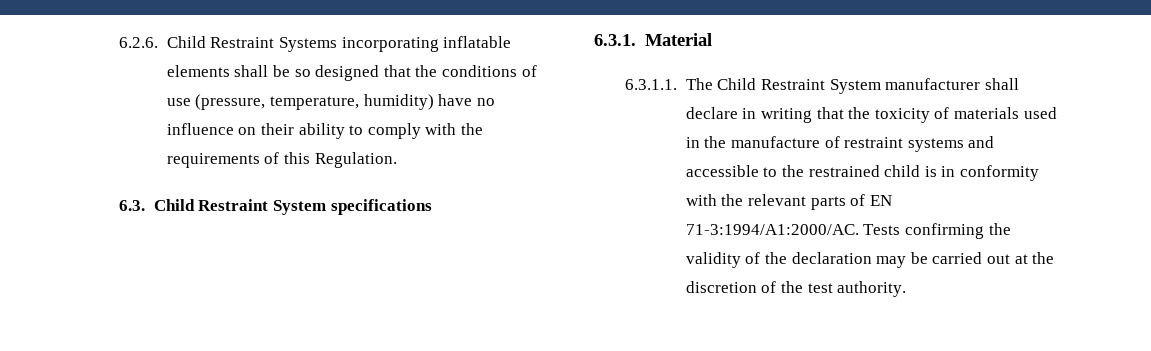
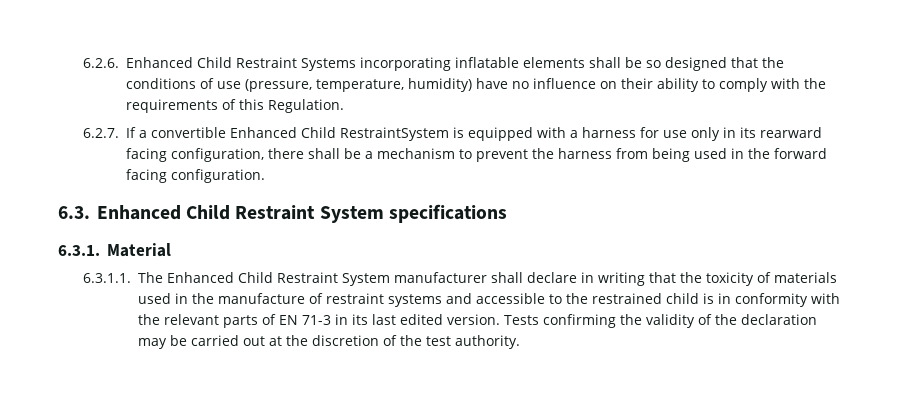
(159, 42) none -> [126,57,194,68] Enhanced
[119,200,146,211] 6.3. -> [83,127,823,141] [126,148,828,162] [126,169,266,183] [58,205,181,220] 6.2.7. If a convertible Enhanced Child RestraintSystem is equipped with a harness for use only in its rearward facing configuration, there shall be a mechanism to prevent the harness from being used in the forward facing configuration. // 6.3. Enhanced
(713, 84) none -> [167,272,235,283] Enhanced
[685,224,859,235] 71-3:1994/A1:2000/AC. -> [302,314,501,325] 71-3 in its last edited version.

